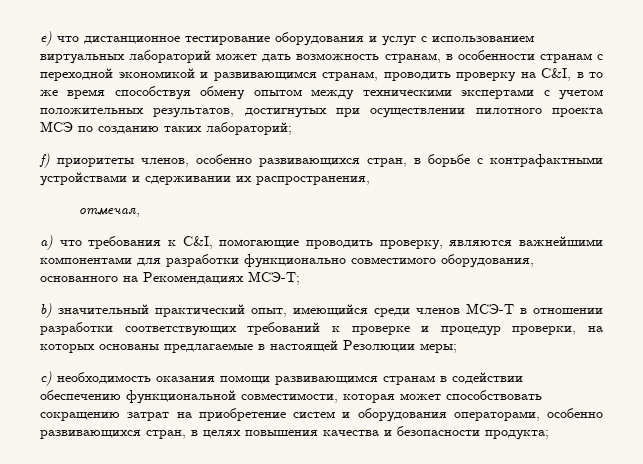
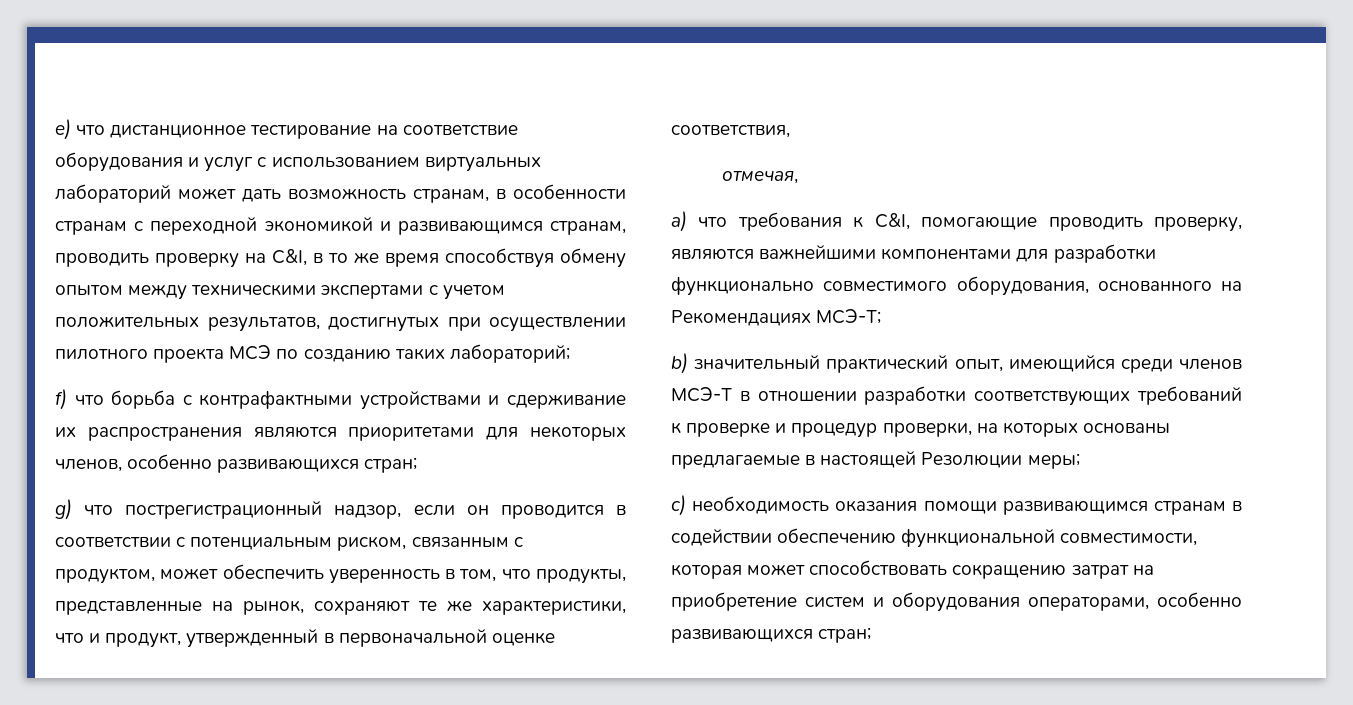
(270, 40) none -> [376,125,518,135] на соответствие
[57,154,603,167] [40,172,370,186] приоритеты членов, особенно развивающихся стран, в борьбе с контрафактными устройствами и сдерживании их распространения, -> [74,390,626,410] [55,426,626,441] [55,454,418,473] [55,499,627,520] [55,536,524,551] [55,564,626,584] [55,600,626,615] [55,629,555,648] [671,125,790,138] что борьба с контрафактными устройствами и сдерживание их распространения являются приоритетами для некоторых членов, особенно развивающихся стран; // g) что пострегистрационный надзор, если он проводится в соответствии с потенциальным риском, связанным с продуктом, может обеспечить уверенность в том, что продукты, представленные на рынок, сохраняют те же характеристики, что и продукт, утвержденный в первоначальной оценке соответствия,
[146,426,549,440] стран, в целях повышения качества и безопасности продукта; -> [818,627,872,643] стран;

